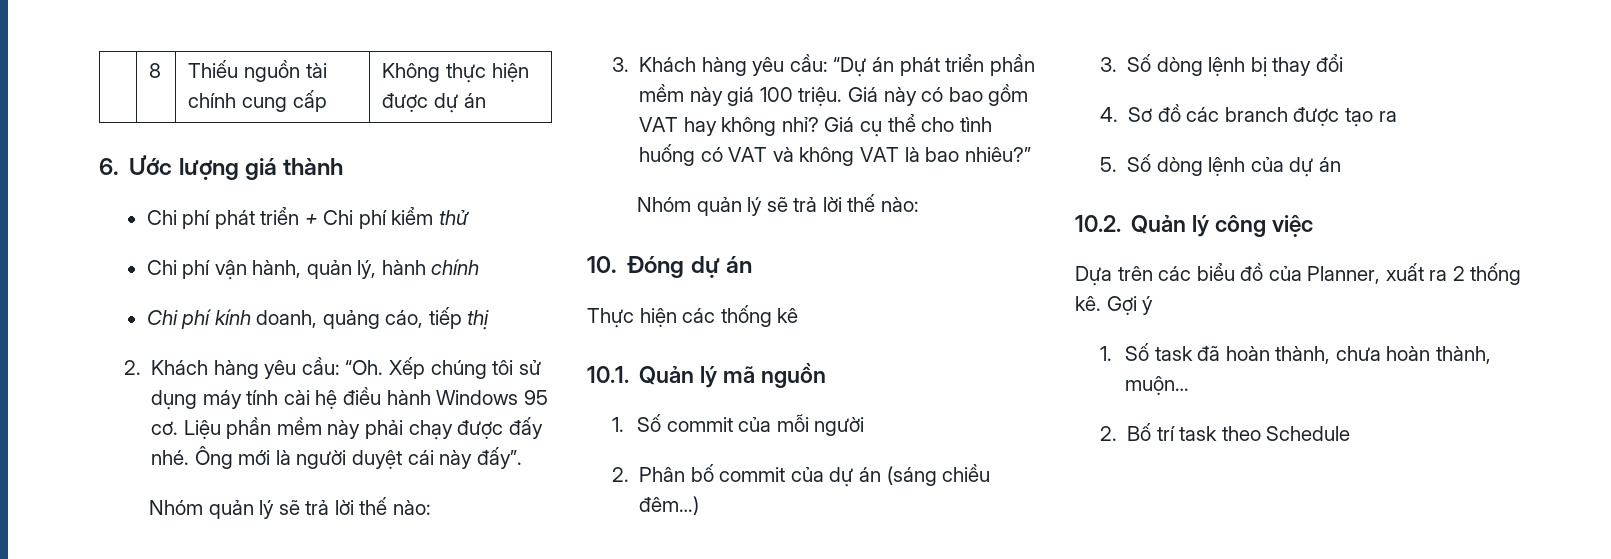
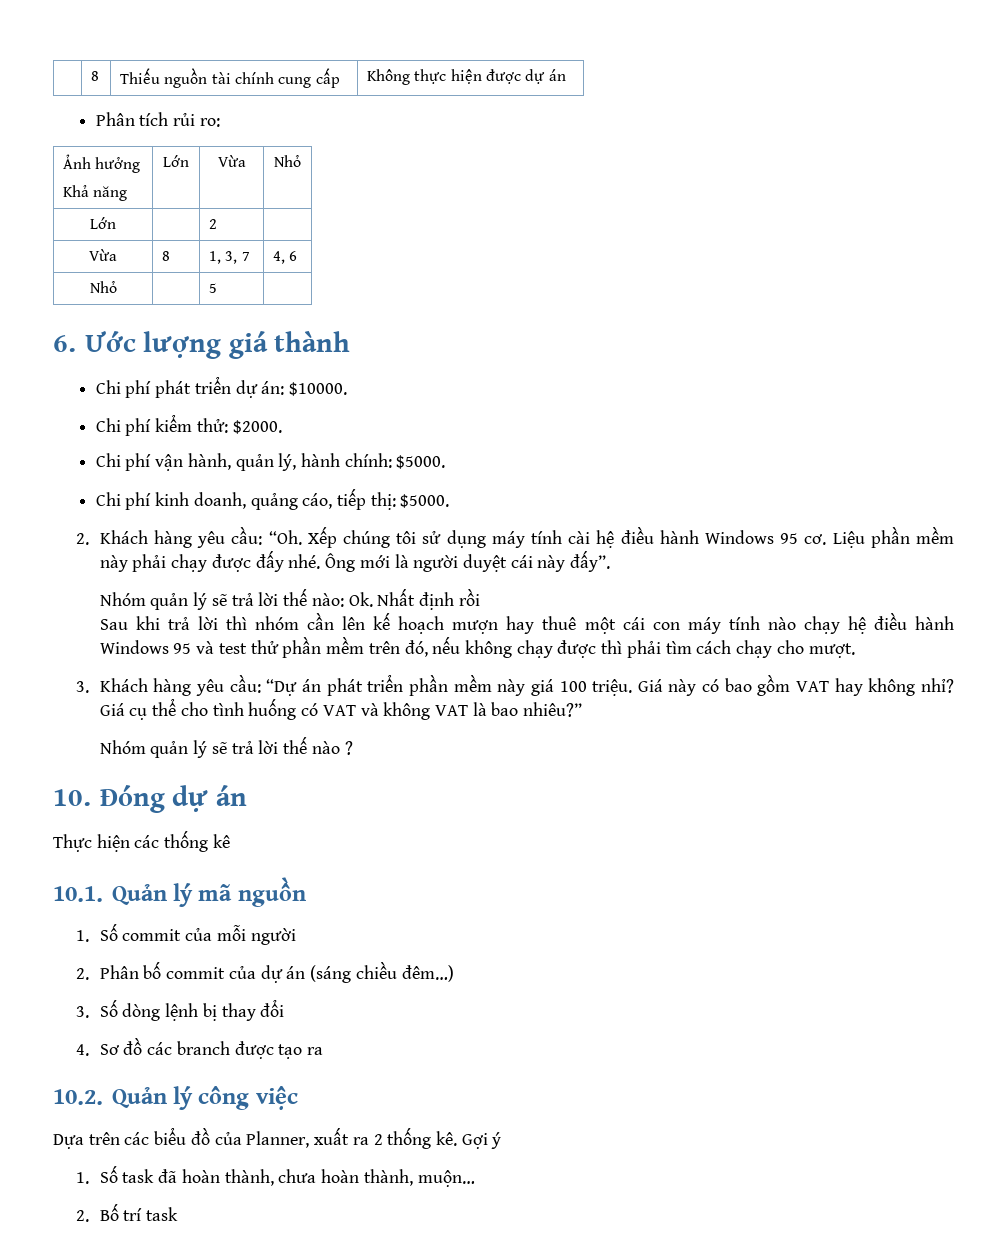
(486, 100) none -> [95,112,220,127] [62,154,141,173] [62,185,128,201] [163,155,189,167] [217,155,246,167] [274,155,301,167] [90,217,116,229] [208,219,217,229] [89,249,117,261] [161,251,170,261] [208,251,250,264] [272,251,298,264] [89,281,117,293] [208,283,217,293] // Phân tích rủi ro: // Ảnh hưởng // Khả năng | Lớn | Vừa | Nhỏ // Lớn | | 2 | // Vừa | 8 | 1, 3, 7 | 4, 6 // Nhỏ | | 5 |
[304,214,318,225] + -> [235,380,347,398] dự án: $10000. //
[438,210,469,225] thử -> [196,418,282,434] thử: $2000.
[431,259,480,275] [146,309,251,329] chính // Chi phí kính -> [344,453,446,469] [95,492,190,510] chính: $5000. // Chi phí kinh
[467,310,490,330] thị -> [370,492,450,510] thị: $5000.
(431, 507) none -> [348,588,480,610] [99,612,955,634] [99,636,855,658] Ok. Nhất định rồi // Sau khi trả lời thì nhóm cần lên kế hoạch mượn hay thuê một cái con máy tính nào chạy hệ điều hành Windows 95 và test thử phần mềm trên đó, nếu không chạy được thì phải tìm cách chạy cho mượt.
[880,197,919,212] nào: -> [311,741,353,755] nào ?
[1100,154,1342,177] // 5. Số dòng lệnh của dự án -> (324, 1051) none
[1221,426,1351,441] theo Schedule -> (179, 1214) none

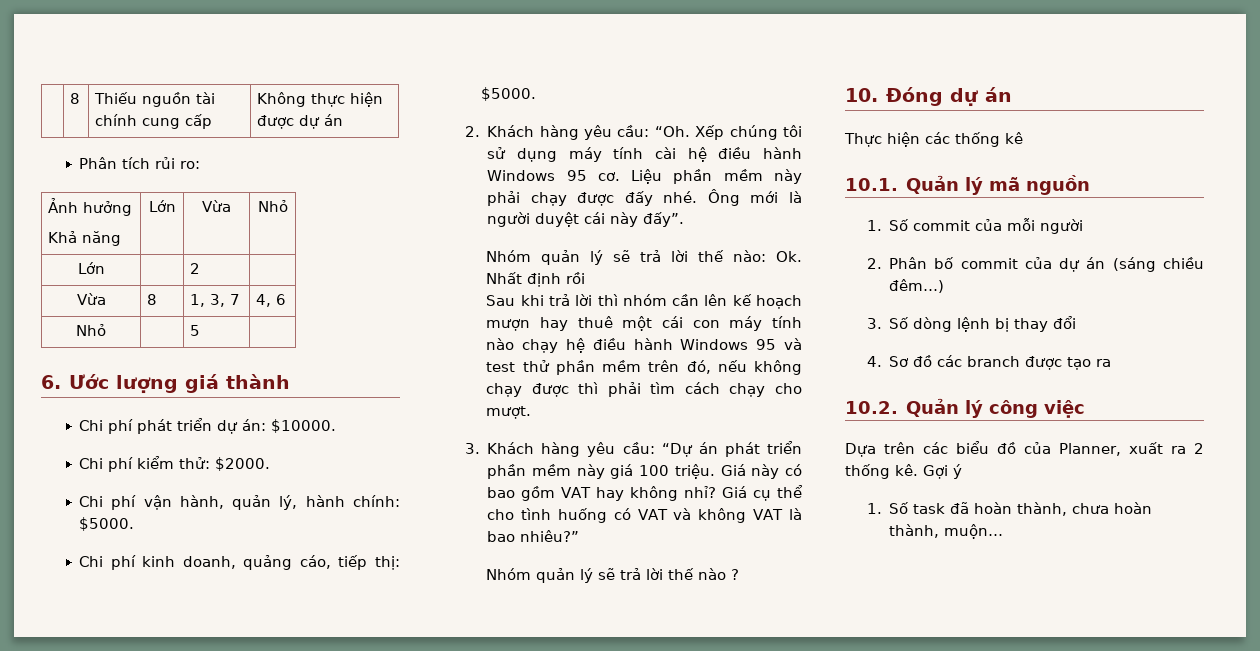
[76,1203,179,1222] // 2. Bố trí task -> (1004, 531) none

